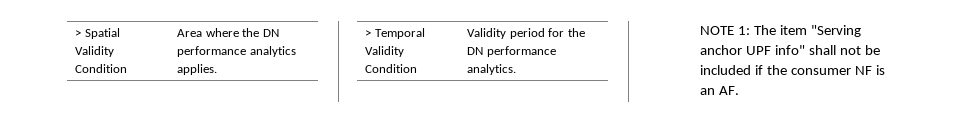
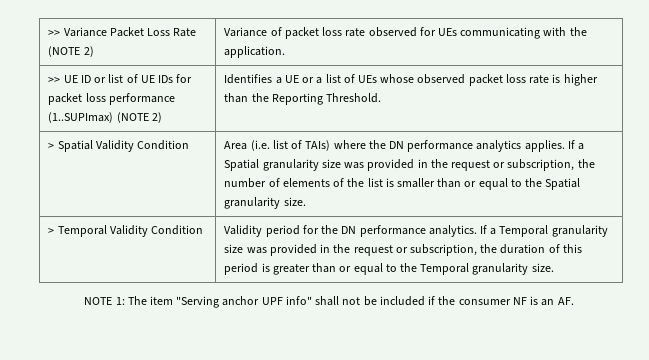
(75, 33) none -> [48,27,197,37] [48,46,94,57] [224,27,587,39] [224,46,286,58] [48,74,193,83] [48,93,175,105] [48,112,162,123] [224,74,598,86] [224,93,382,105] >> Variance Packet Loss Rate (NOTE 2) | Variance of packet loss rate observed for UEs communicating with the application. // >> UE ID or list of UE IDs for packet loss performance (1..SUPImax) (NOTE 2) | Identifies a UE or a list of UEs whose observed packet loss rate is higher than the Reporting Threshold. //
(203, 33) none -> [250,140,331,151] (i.e. list of TAIs)
(218, 69) none -> [567,140,585,150] [224,159,595,171] [224,178,581,190] [224,197,306,209] If a Spatial granularity size was provided in the request or subscription, the number of elements of the list is smaller than or equal to the Spatial granularity size.
(517, 69) none -> [479,225,608,237] [224,244,582,256] [224,263,554,275] If a Temporal granularity size was provided in the request or subscription, the duration of this period is greater than or equal to the Temporal granularity size.

